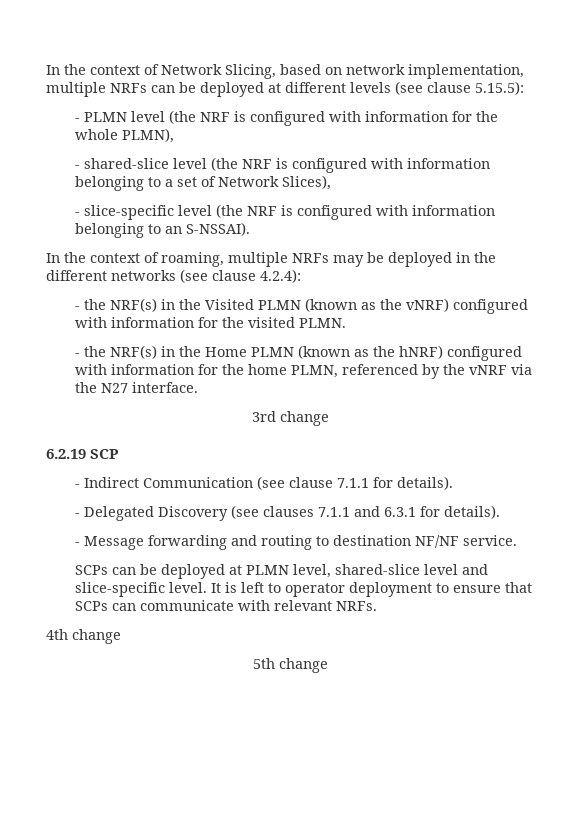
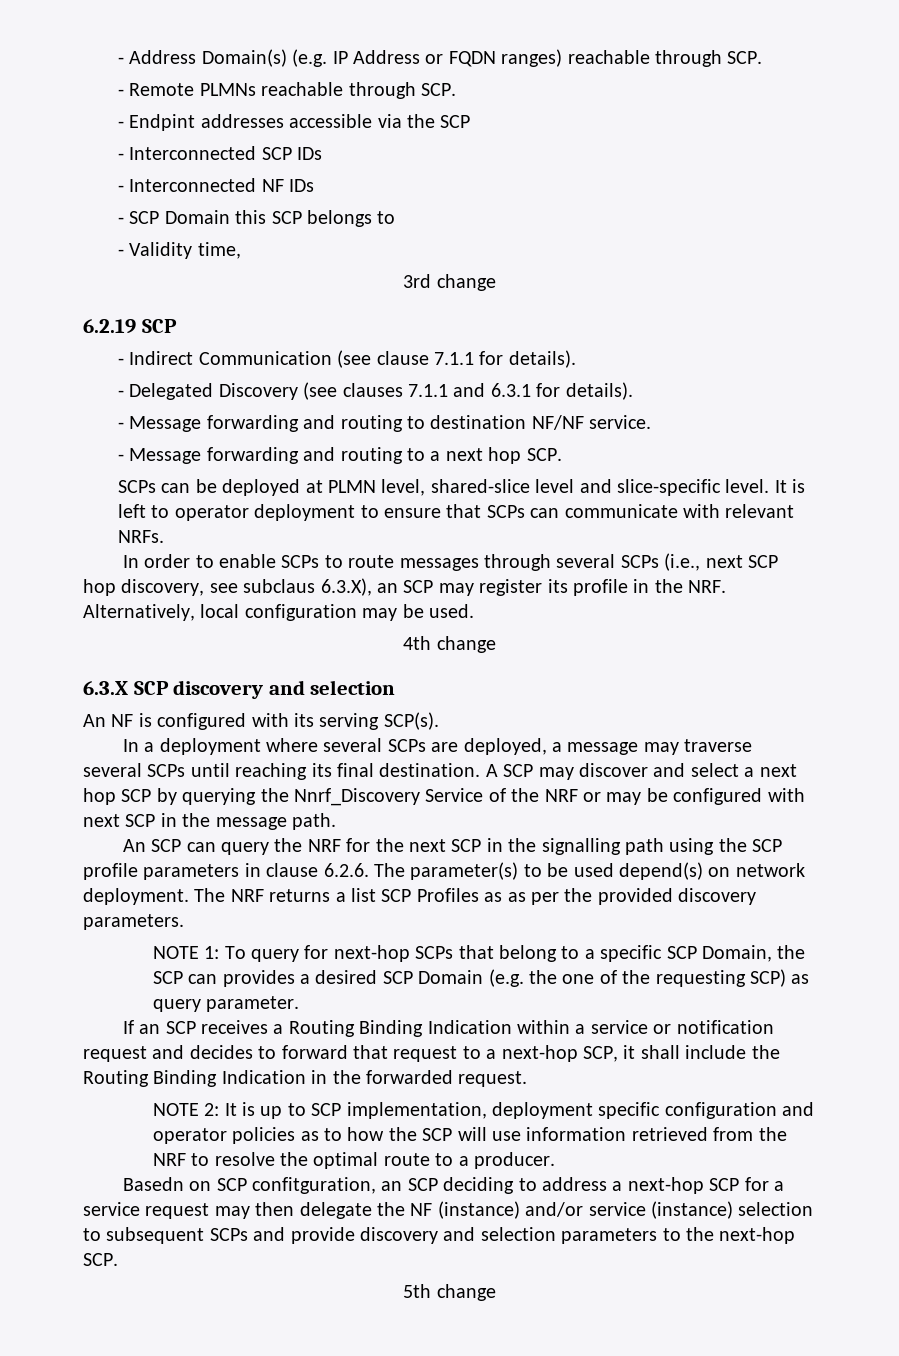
[46,64,524,79] [46,81,524,97] [74,110,498,126] [74,128,174,143] [74,157,490,173] [74,175,331,191] [74,204,495,220] [74,222,250,238] [46,252,496,267] [46,269,301,283] [74,298,528,314] [74,317,346,328] [74,345,522,361] [74,364,532,379] [74,382,198,393] In the context of Network Slicing, based on network implementation, multiple NRFs can be deployed at different levels (see clause 5.15.5): // - PLMN level (the NRF is configured with information for the whole PLMN), // - shared-slice level (the NRF is configured with information belonging to a set of Network Slices), // - slice-specific level (the NRF is configured with information belonging to an S-NSSAI). // In the context of roaming, multiple NRFs may be deployed in the different networks (see clause 4.2.4): // - the NRF(s) in the Visited PLMN (known as the vNRF) configured with information for the visited PLMN. // - the NRF(s) in the Home PLMN (known as the hNRF) configured with information for the home PLMN, referenced by the vNRF via the N27 interface. -> [117,49,763,67] [117,82,456,99] [117,114,471,131] [117,146,323,160] [117,178,315,192] [117,210,396,227] [117,242,241,259] - Address Domain(s) (e.g. IP Address or FQDN ranges) reachable through SCP. // - Remote PLMNs reachable through SCP. // - Endpint addresses accessible via the SCP // - Interconnected SCP IDs // - Interconnected NF IDs // - SCP Domain this SCP belongs to // - Validity time,
(517, 540) none -> [117,447,562,464] // - Message forwarding and routing to a next hop SCP.
[46,629,121,644] 4th change -> [122,553,779,571] [83,578,727,596] [83,604,474,621] [403,636,496,653] [83,680,396,699] [83,712,439,730] [122,738,753,755] [83,763,797,780] [83,788,805,806] [83,813,336,830] [122,838,783,855] [83,862,805,880] [83,888,757,905] [83,914,184,930] [152,945,806,962] [152,969,810,987] [152,996,300,1012] [122,1020,774,1037] [83,1045,780,1062] [83,1070,528,1087] [152,1102,815,1119] [152,1127,787,1144] [152,1152,556,1169] [122,1177,785,1194] [83,1201,814,1219] [83,1227,796,1244] [83,1253,118,1266] In order to enable SCPs to route messages through several SCPs (i.e., next SCP hop discovery, see subclaus 6.3.X), an SCP may register its profile in the NRF. Alternatively, local configuration may be used. // 4th change // 6.3.X SCP discovery and selection // An NF is configured with its serving SCP(s). // In a deployment where several SCPs are deployed, a message may traverse several SCPs until reaching its final destination. A SCP may discover and select a next hop SCP by querying the Nnrf_Discovery Service of the NRF or may be configured with next SCP in the message path. // An SCP can query the NRF for the next SCP in the signalling path using the SCP profile parameters in clause 6.2.6. The parameter(s) to be used depend(s) on network deployment. The NRF returns a list SCP Profiles as as per the provided discovery parameters. // NOTE 1: To query for next-hop SCPs that belong to a specific SCP Domain, the SCP can provides a desired SCP Domain (e.g. the one of the requesting SCP) as query parameter. // If an SCP receives a Routing Binding Indication within a service or notification request and decides to forward that request to a next-hop SCP, it shall include the Routing Binding Indication in the forwarded request. // NOTE 2: It is up to SCP implementation, deployment specific configuration and operator policies as to how the SCP will use information retrieved from the NRF to resolve the optimal route to a producer. // Basedn on SCP confitguration, an SCP deciding to address a next-hop SCP for a service request may then delegate the NF (instance) and/or service (instance) selection to subsequent SCPs and provide discovery and selection parameters to the next-hop SCP.

